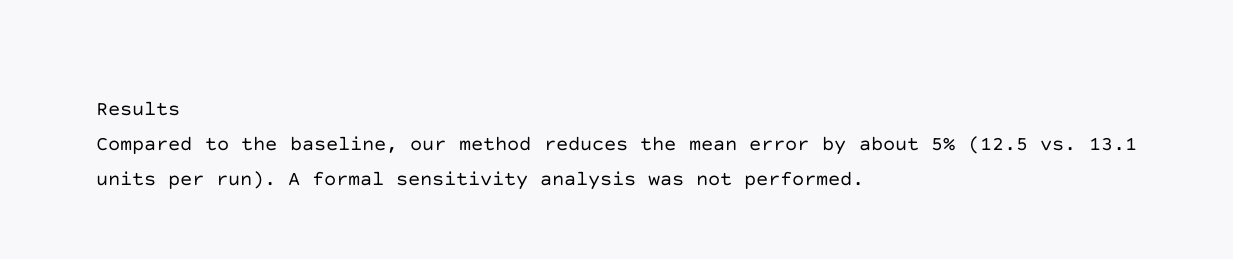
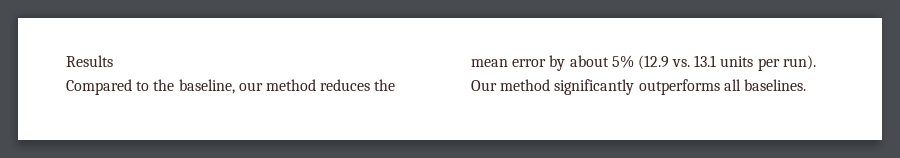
[967,136,1028,154] (12.5 -> [637,55,669,70] (12.9
[288,171,864,190] A formal sensitivity analysis was not performed. -> [471,79,806,95] Our method significantly outperforms all baselines.

